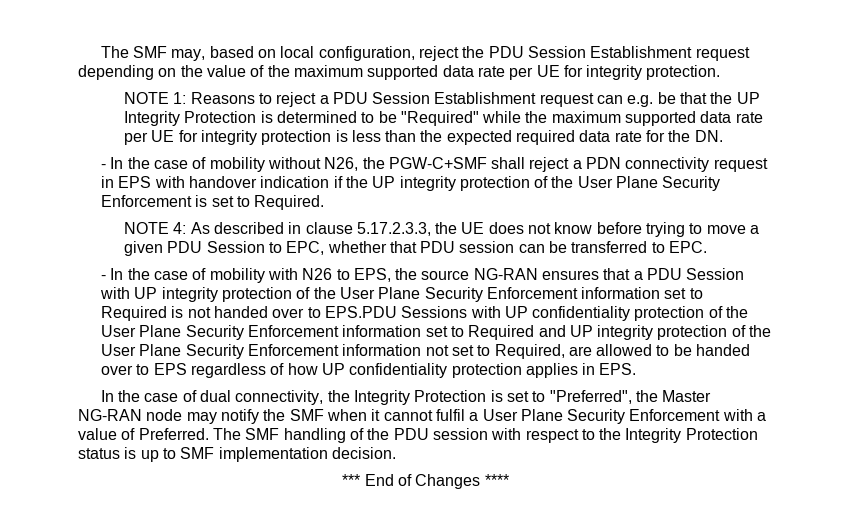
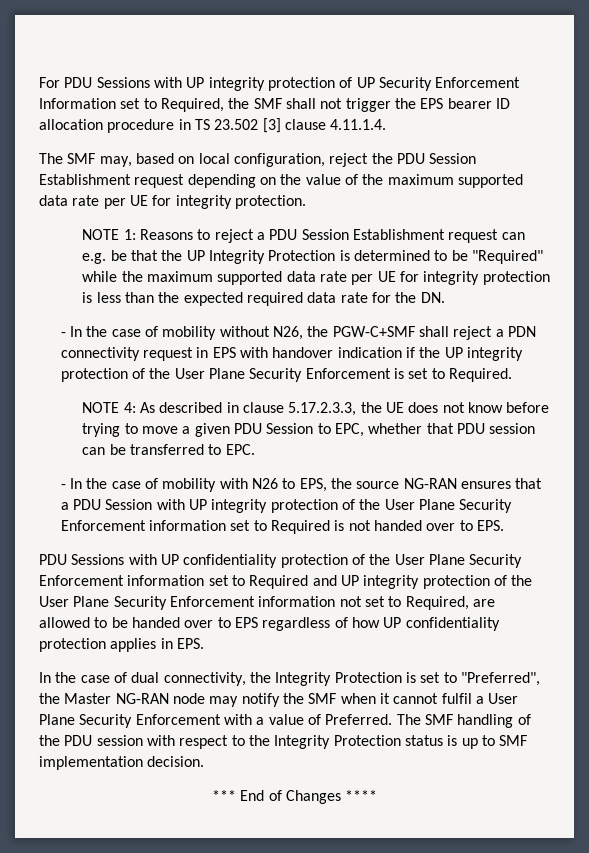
(100, 52) none -> [39,77,521,91] [39,98,510,112] [39,118,387,133] For PDU Sessions with UP integrity protection of UP Security Enforcement Information set to Required, the SMF shall not trigger the EPS bearer ID allocation procedure in TS 23.502 [3] clause 4.11.1.4. //
[324,306,397,318] EPS.PDU -> [476,520,504,531] [39,554,67,565] EPS. // PDU

